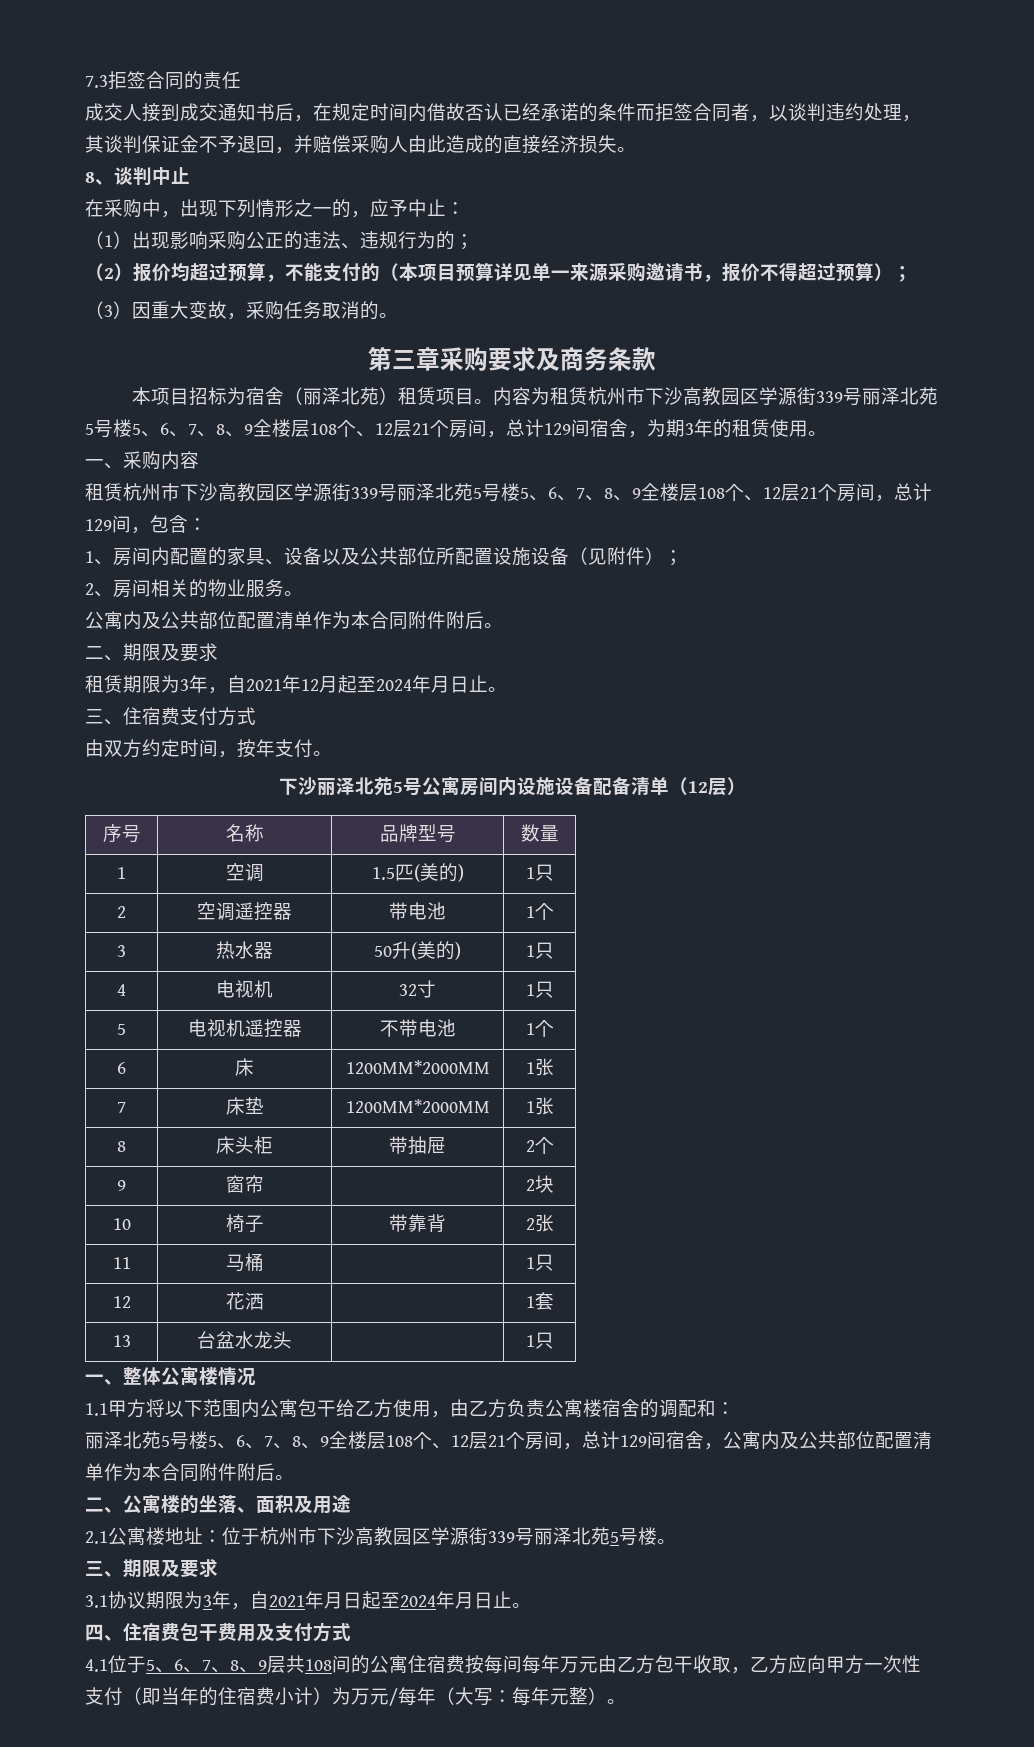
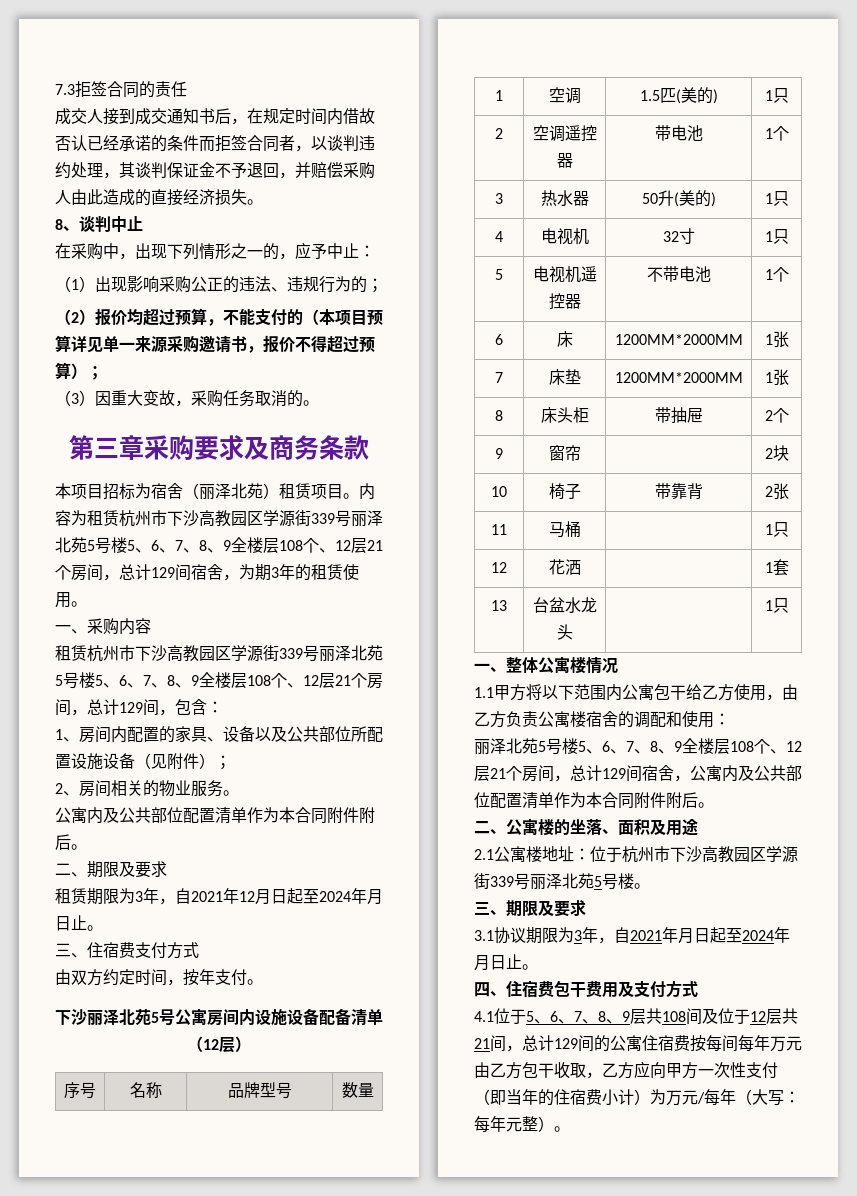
(338, 684) none -> [271,889,287,904] 日
(716, 1408) none -> [682,711,714,728] 使用
(351, 1664) none -> [702,1008,798,1024] [474,1035,594,1052] 及位于12层共21间，总计129间

